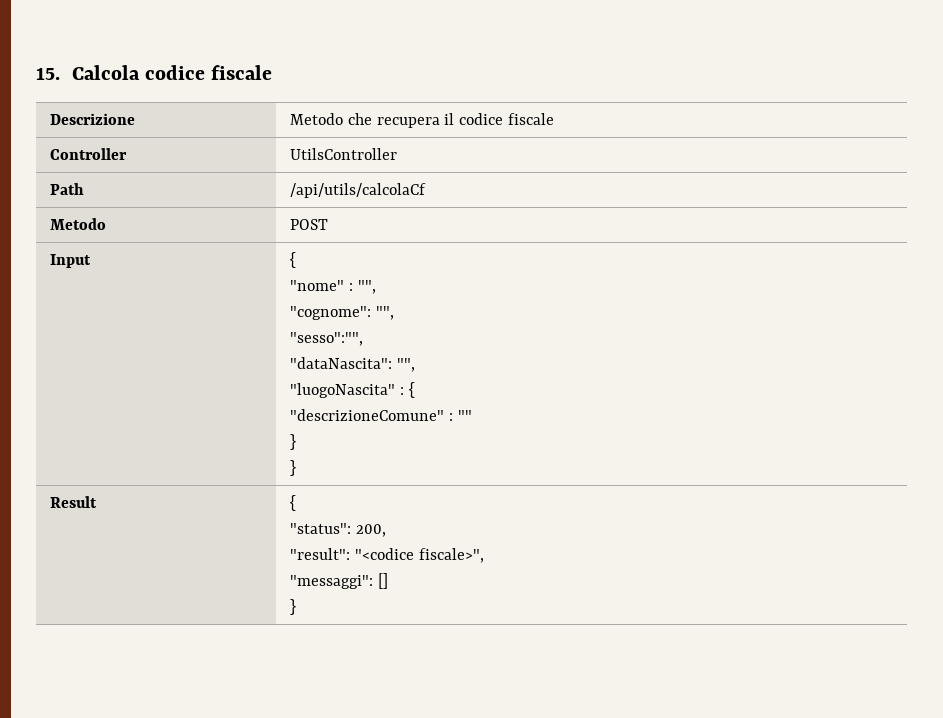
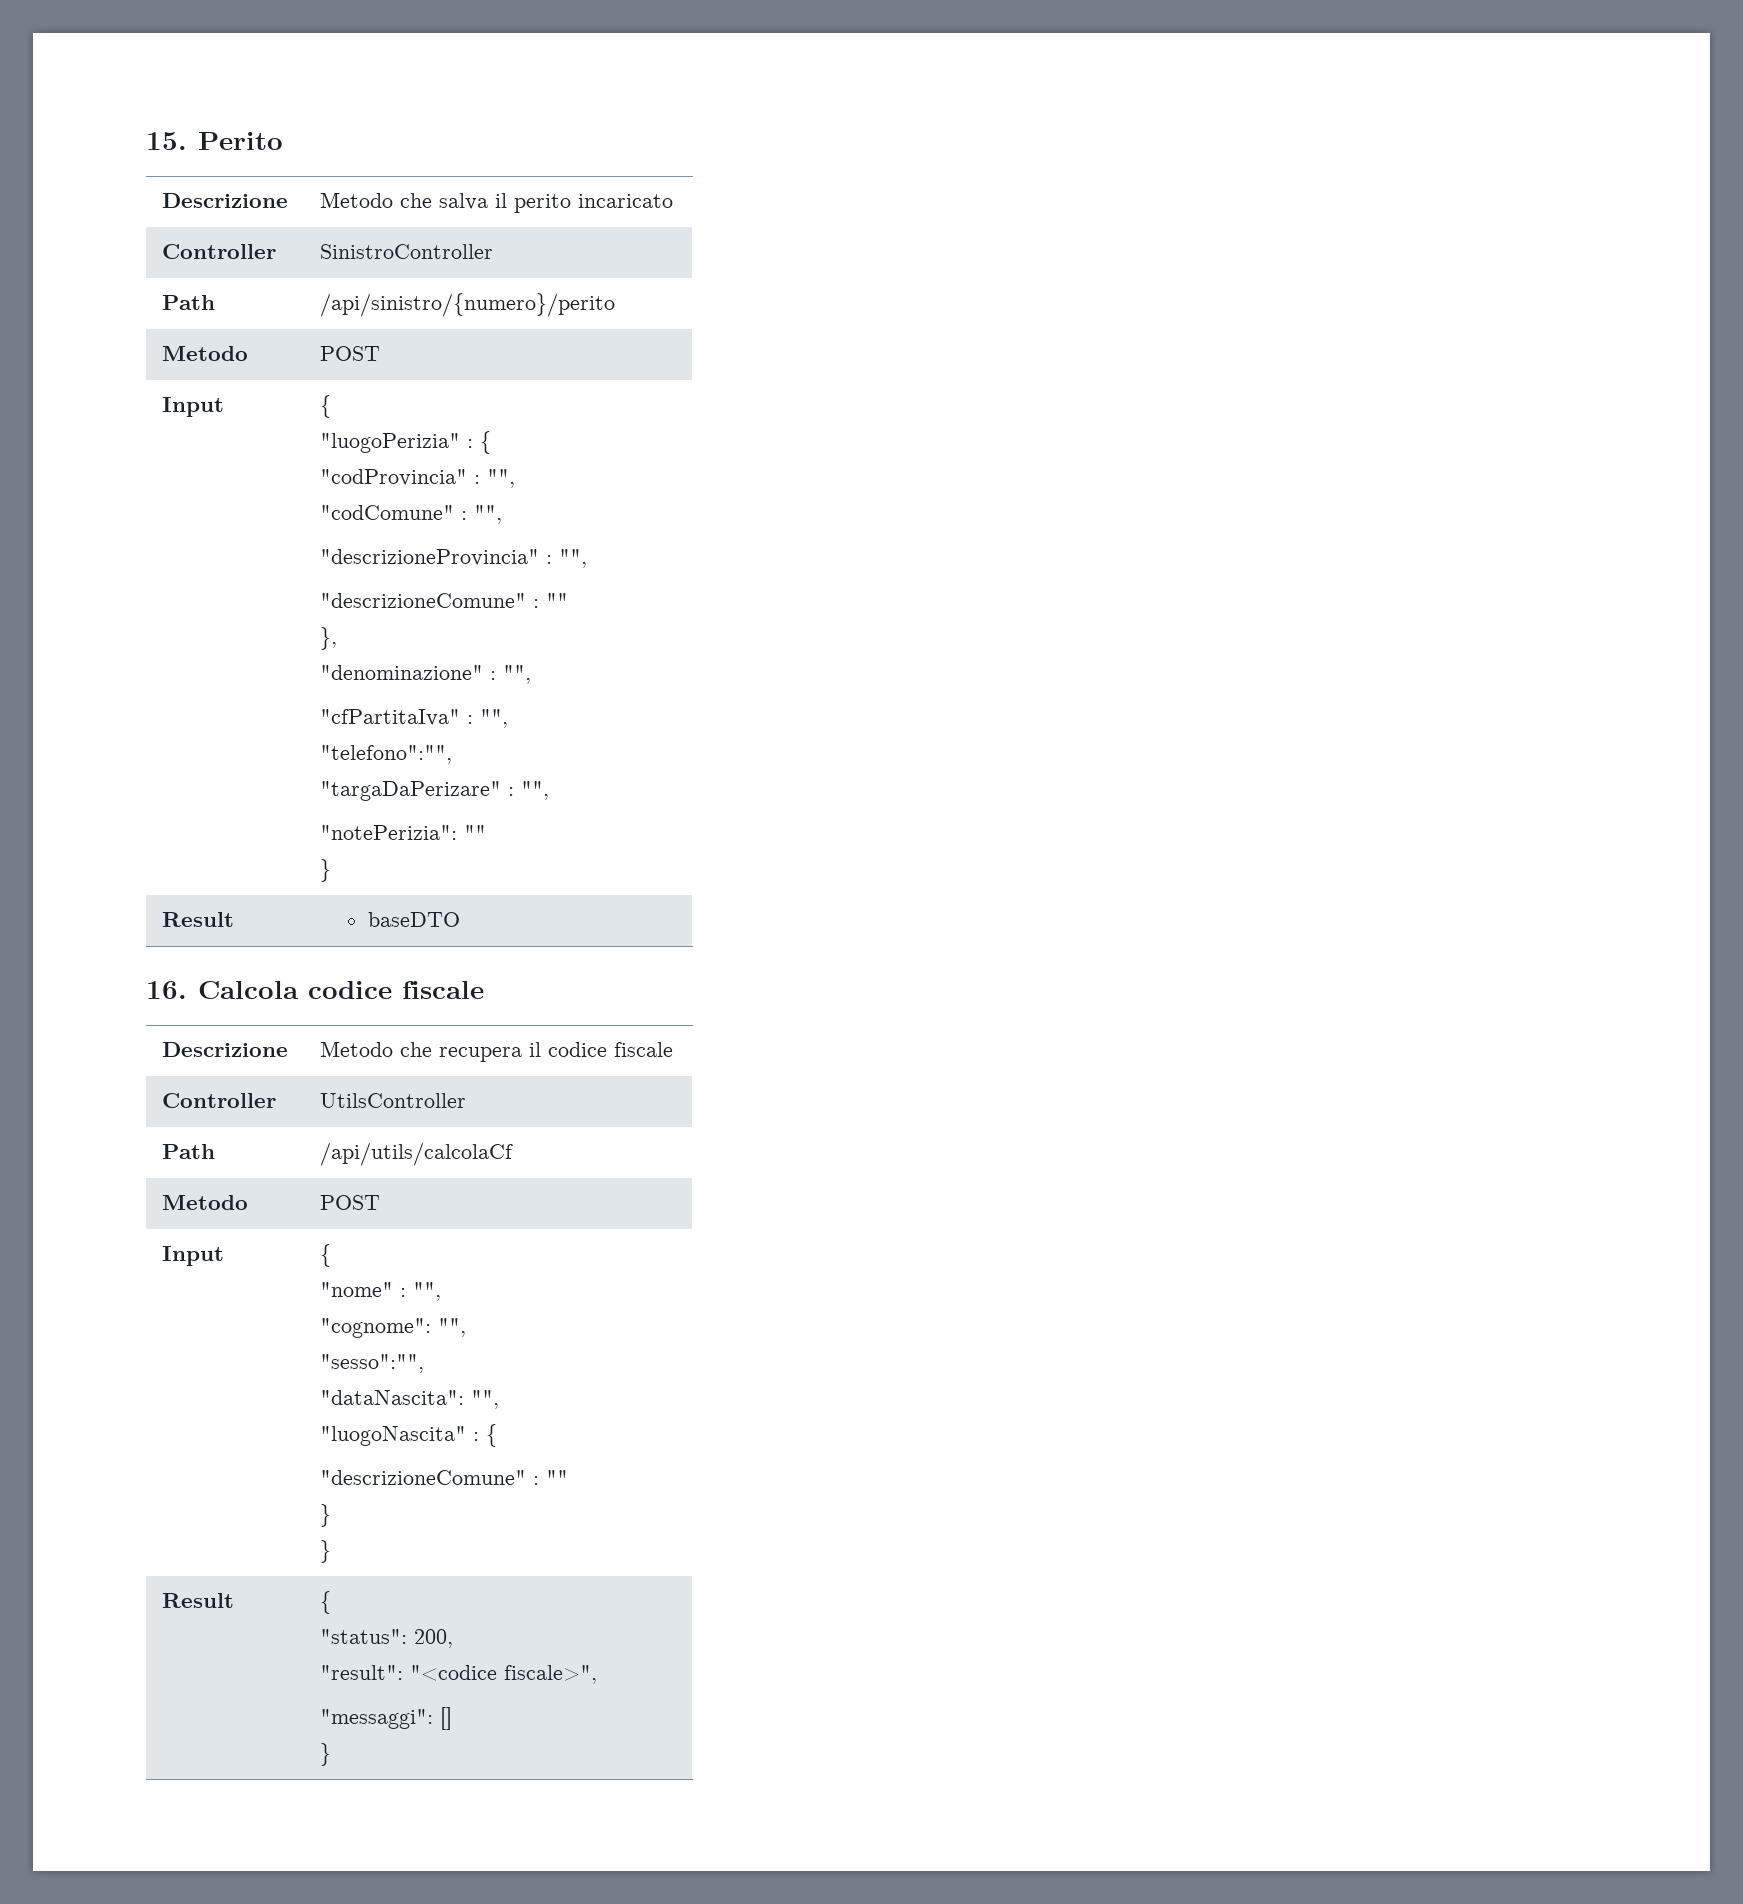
(60, 73) none -> [197,132,283,150] [161,193,288,208] [319,192,673,213] [161,244,276,259] [319,244,493,259] [161,295,215,310] [319,293,615,317] [161,346,248,361] [319,346,380,361] [161,397,224,417] [319,395,331,418] [319,431,491,454] [319,469,515,488] [319,505,502,524] [319,549,587,568] [319,593,568,608] [319,627,337,650] [319,665,531,684] [319,709,508,728] [319,745,452,764] [319,781,549,801] [319,825,486,840] [319,859,331,882] [161,912,234,927] [367,912,460,927] [146,981,187,999] Perito // Descrizione | Metodo che salva il perito incaricato // Controller | SinistroController // Path | /api/sinistro/{numero}/perito // Metodo | POST // Input | { // "luogoPerizia" : { // "codProvincia" : "", // "codComune" : "", // "descrizioneProvincia" : "", // "descrizioneComune" : "" // }, // "denominazione" : "", // "cfPartitaIva" : "", // "telefono":"", // "targaDaPerizare" : "", // "notePerizia": "" // } // Result | baseDTO // 16.

